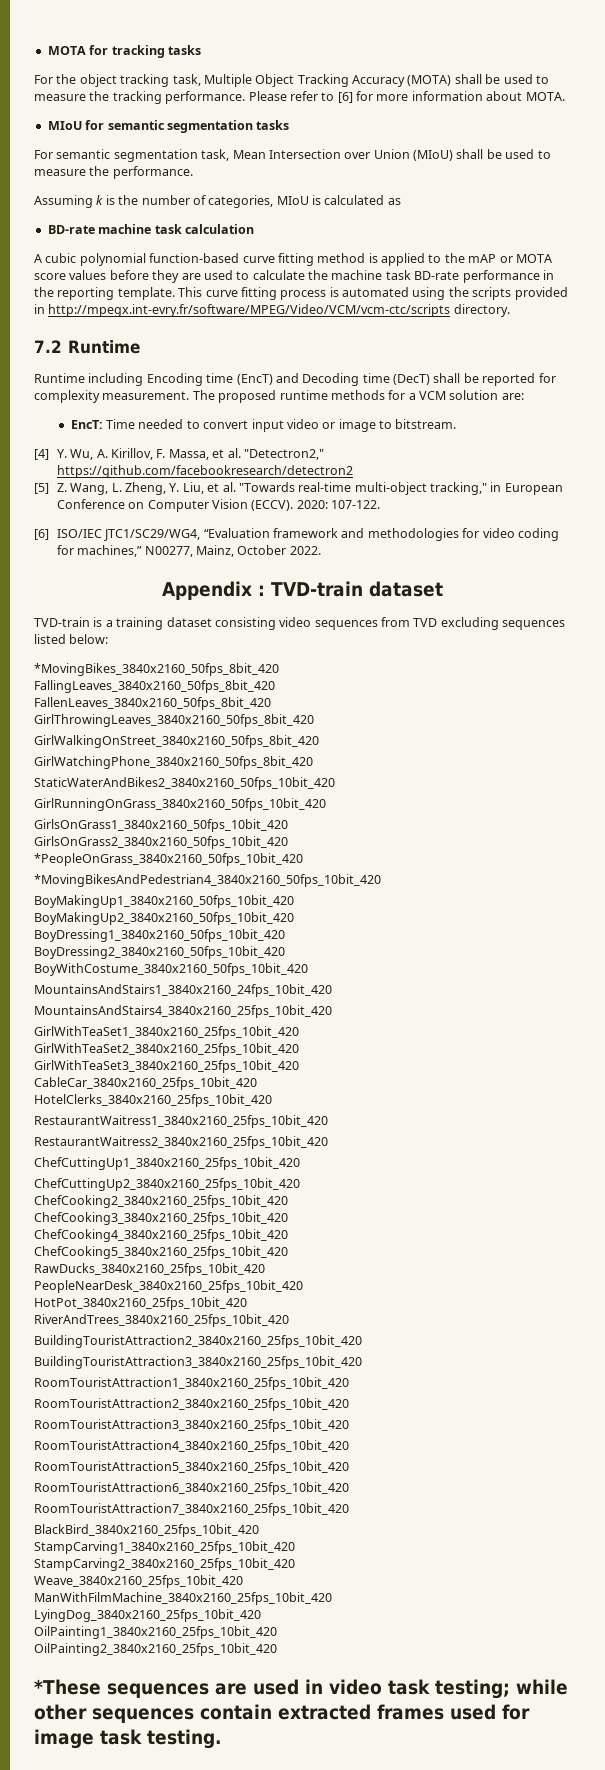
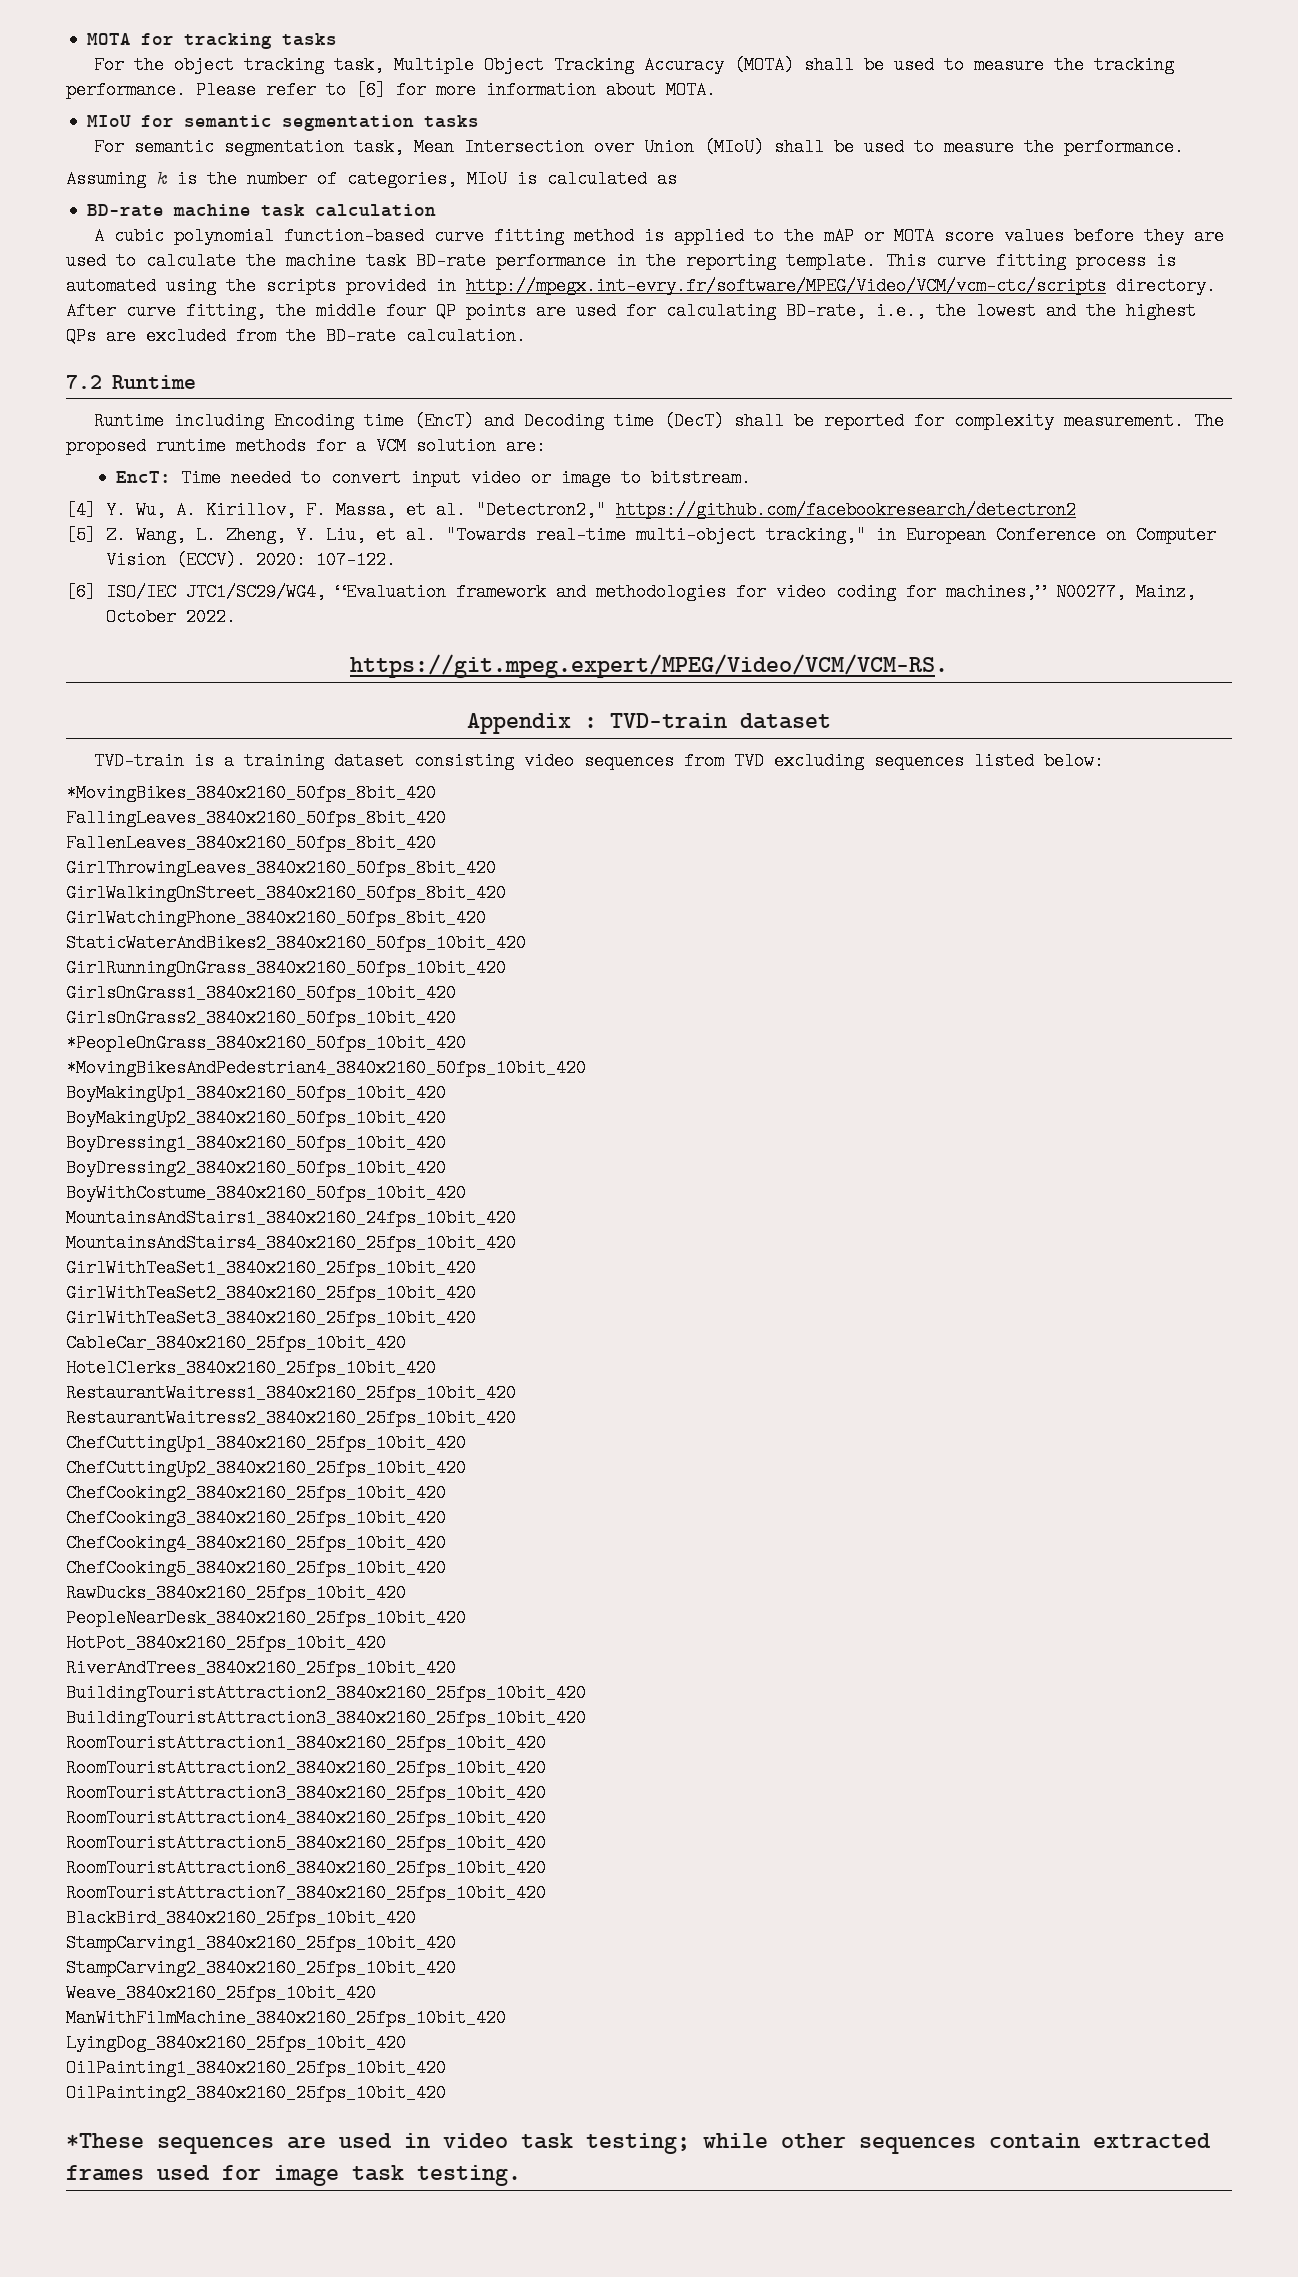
(510, 310) none -> [66,302,1196,320] [66,327,526,345] After curve fitting, the middle four QP points are used for calculating BD-rate, i.e., the lowest and the highest QPs are excluded from the BD-rate calculation.
(321, 550) none -> [350,654,948,678] // https://git.mpeg.expert/MPEG/Video/VCM/VCM-RS.

